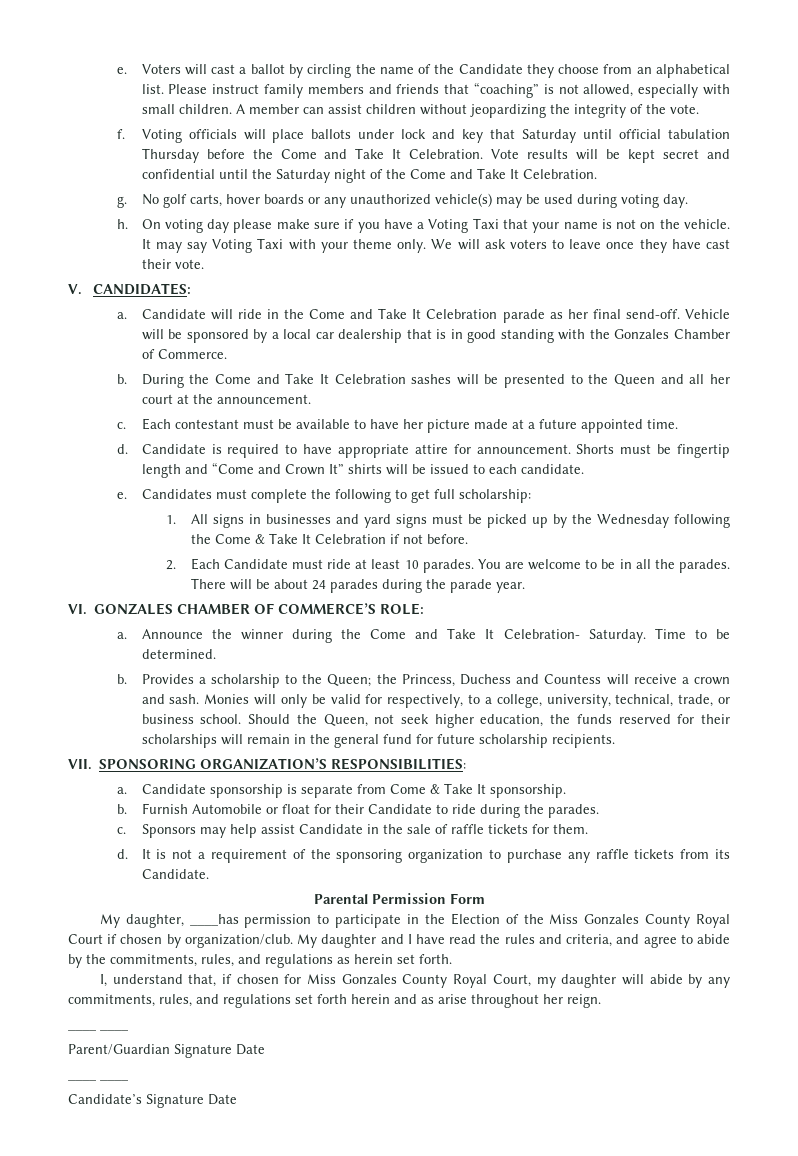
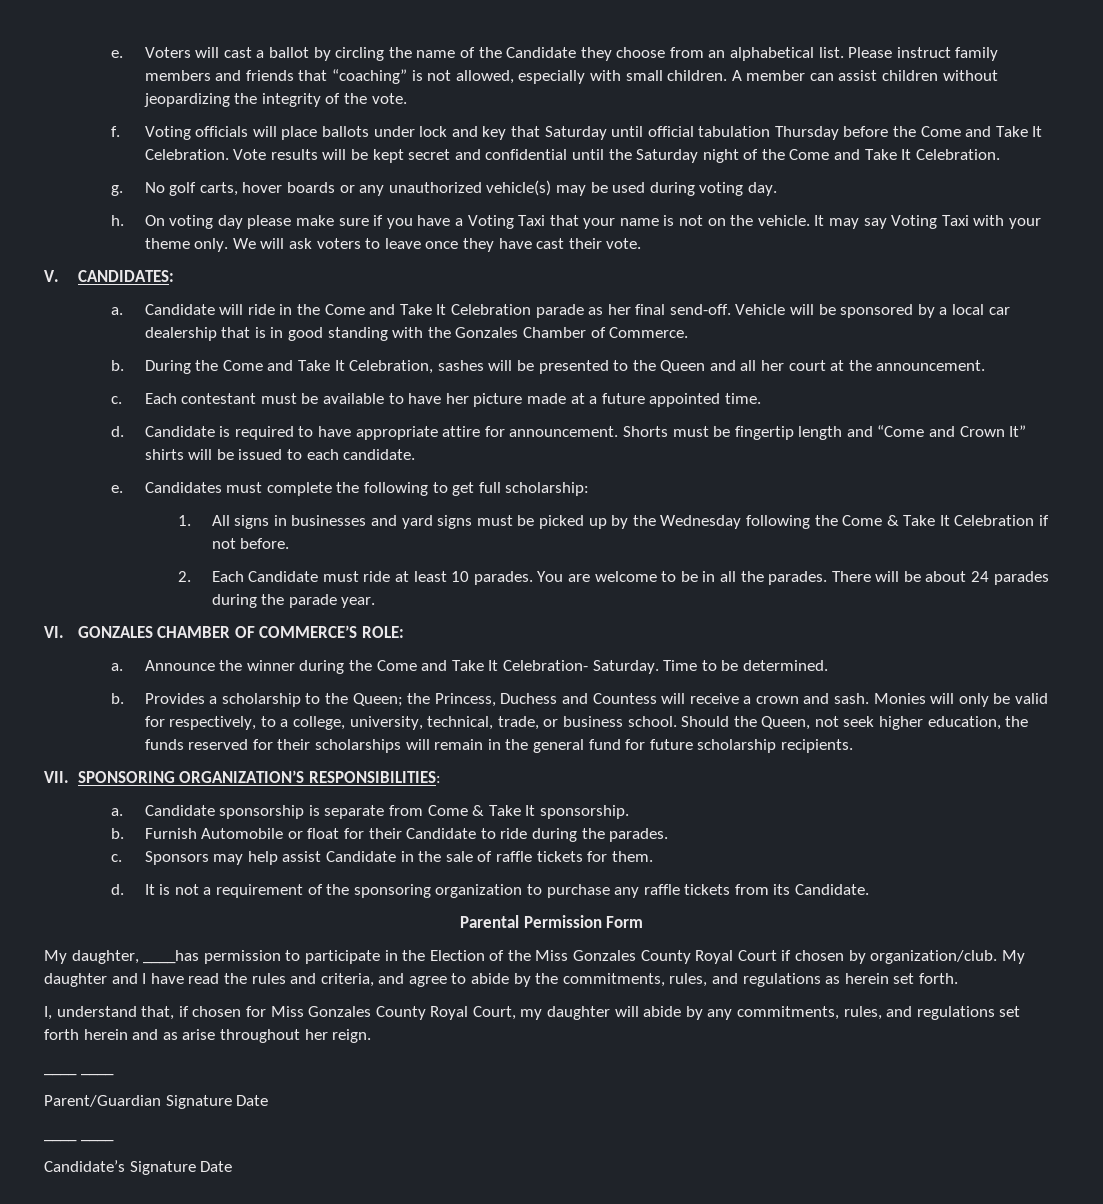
[334,374,406,384] Celebration -> [349,360,434,374] Celebration,

